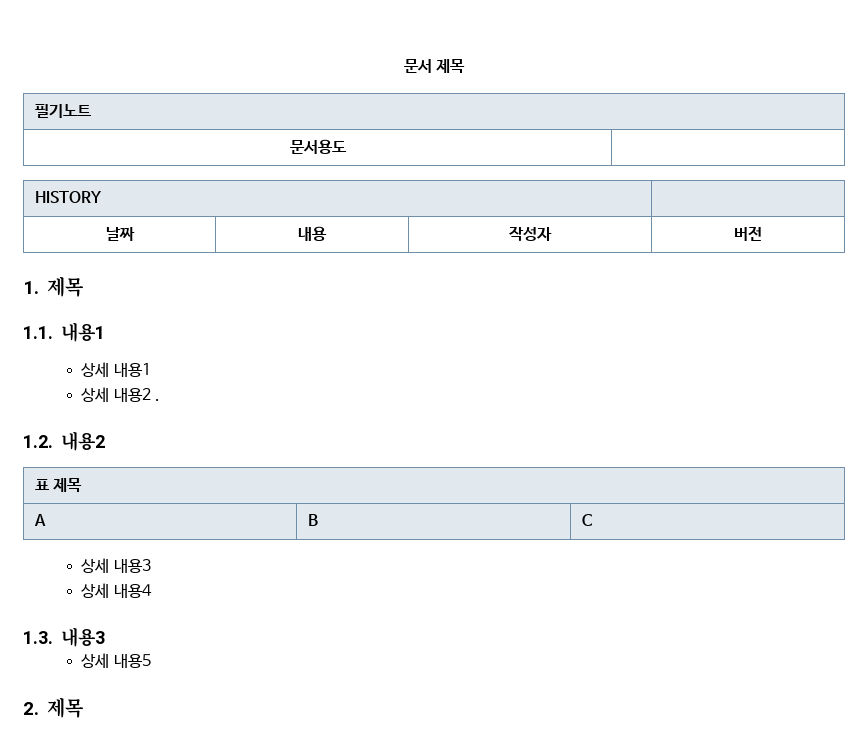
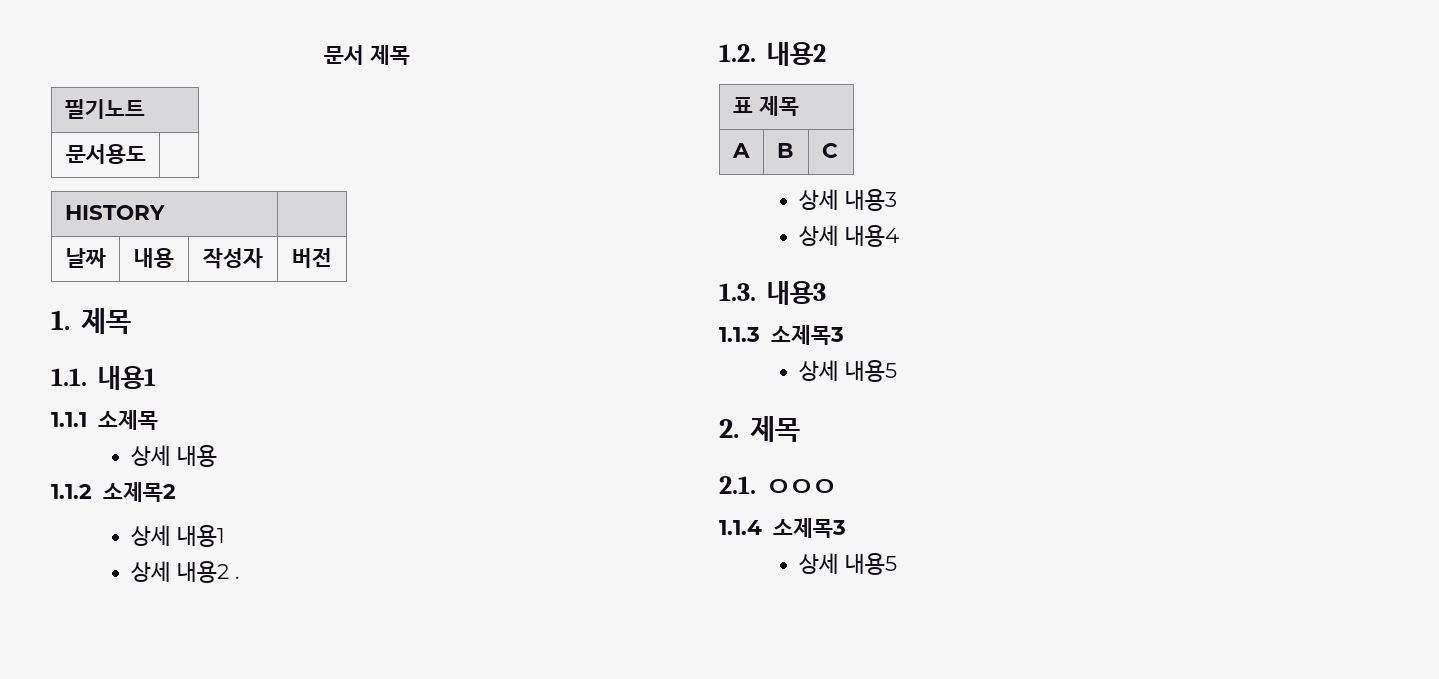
(105, 332) none -> [51,410,158,430] [131,445,218,467] [51,482,176,502] // 1.1.1 소제목 // 상세 내용 // 1.1.2 소제목2
(105, 637) none -> [719,325,844,345] // 1.1.3 소제목3
(84, 707) none -> [719,476,836,494] [719,518,846,538] [799,553,898,575] // 2.1. ㅇㅇㅇ // 1.1.4 소제목3 // 상세 내용5

